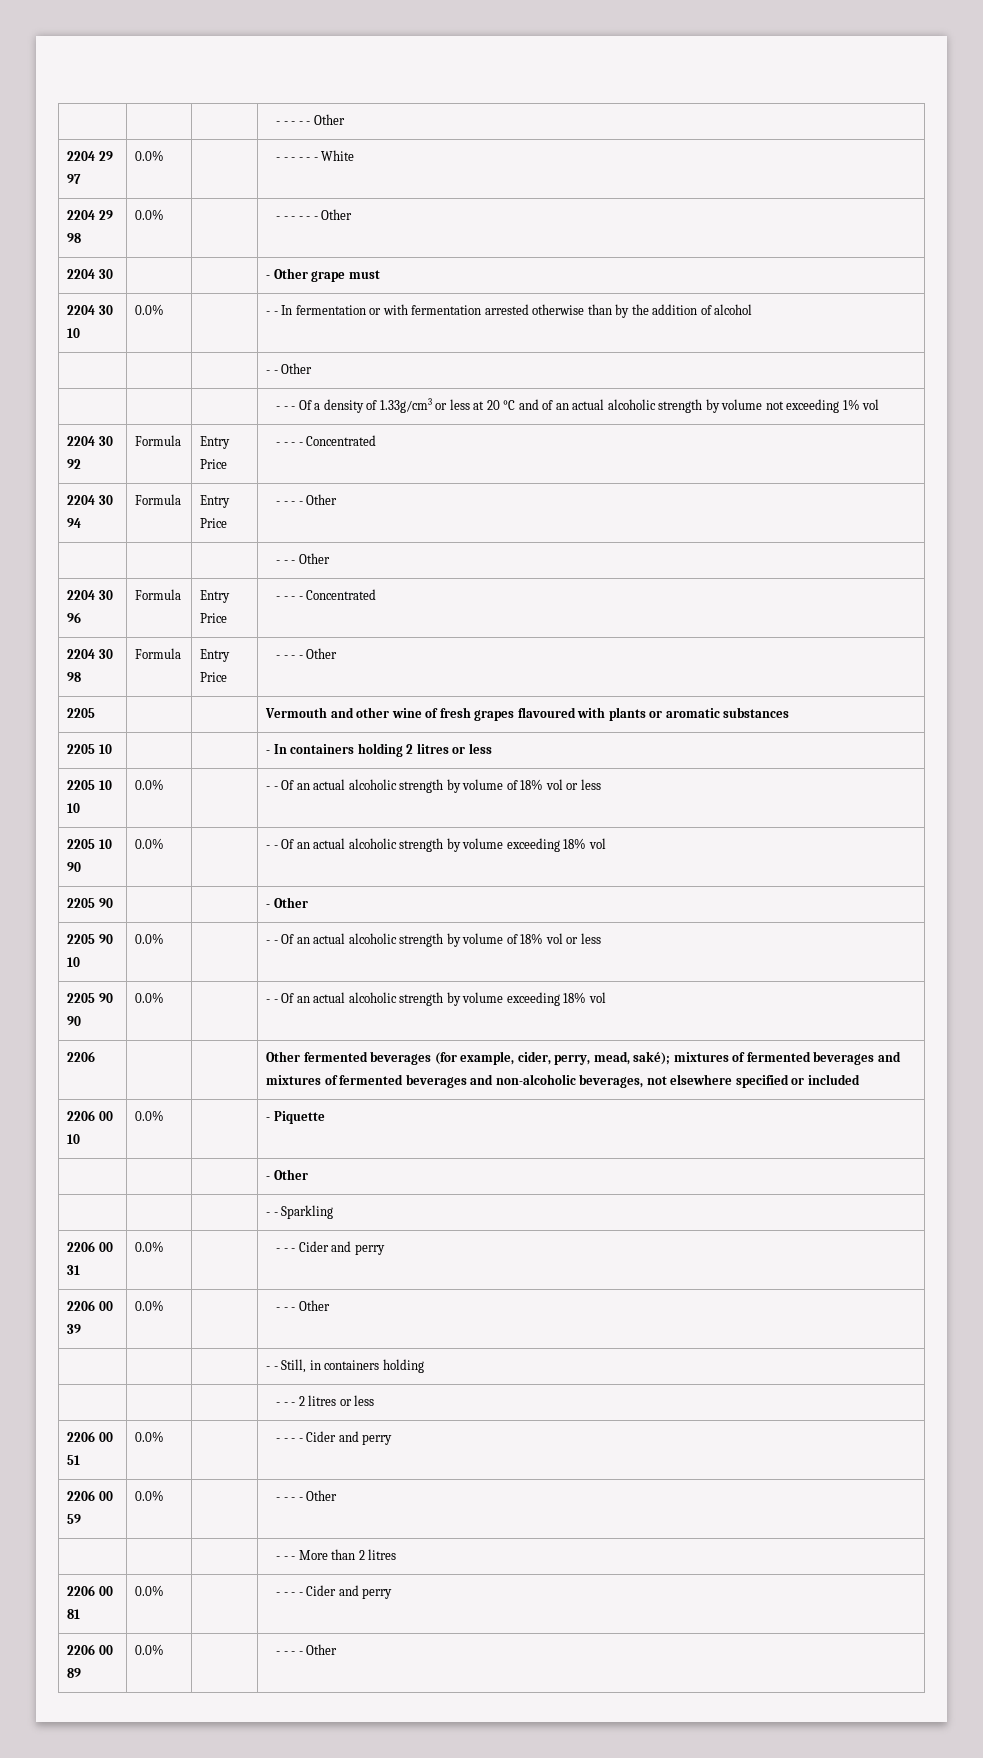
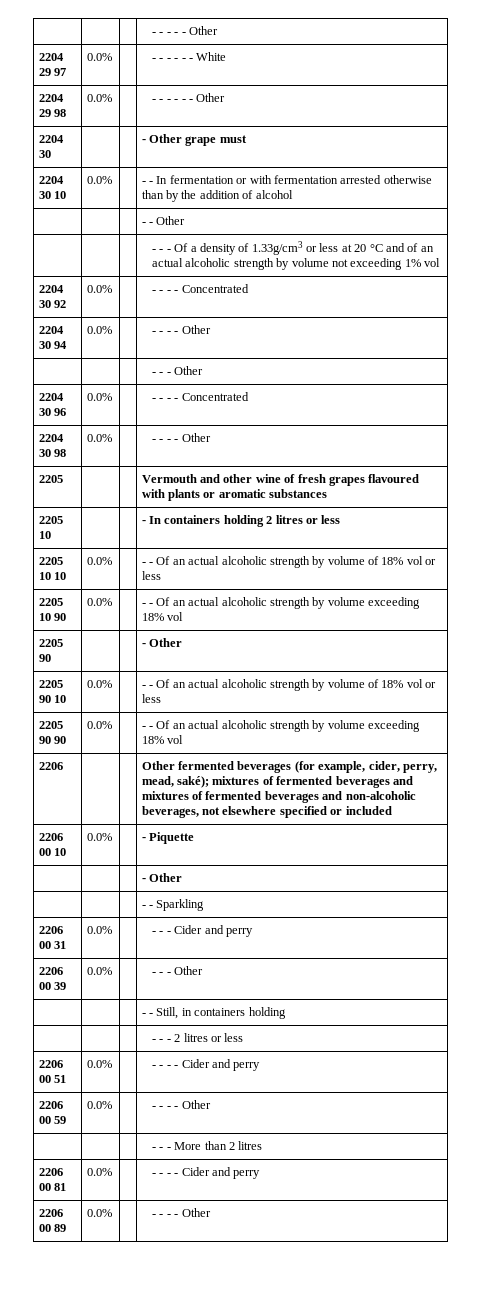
[135,435,182,446] [200,436,231,449] [200,459,228,469] Formula | Entry Price -> [86,285,112,293] 0.0% |
[135,494,182,505] [200,495,231,508] [200,518,228,528] Formula | Entry Price -> [86,326,112,334] 0.0% |
[135,589,182,600] [200,590,231,603] [200,613,228,623] Formula | Entry Price -> [86,393,112,401] 0.0% |
[135,648,182,659] [200,649,231,662] [200,672,228,682] Formula | Entry Price -> [86,434,112,442] 0.0% |

